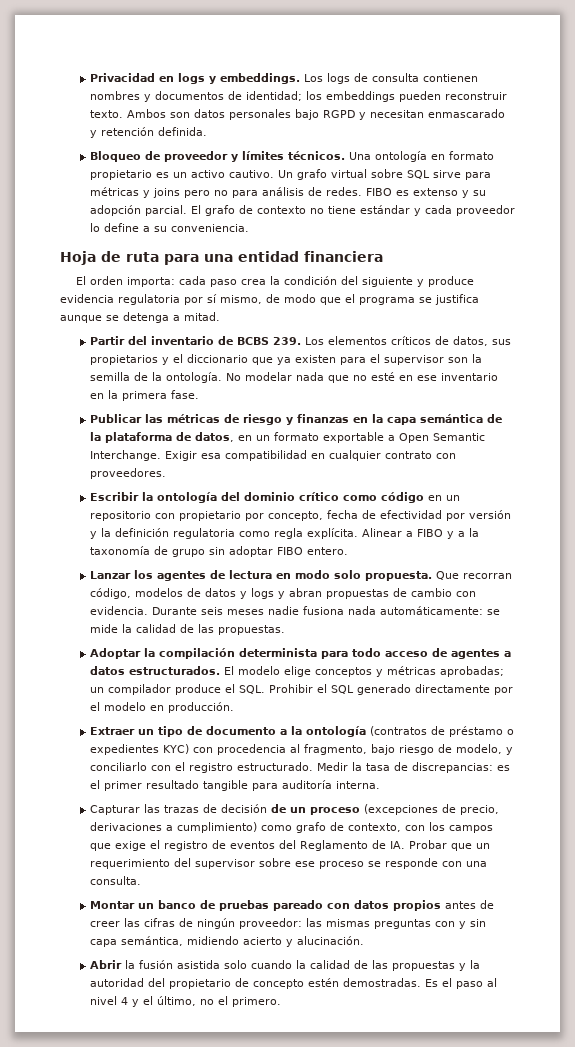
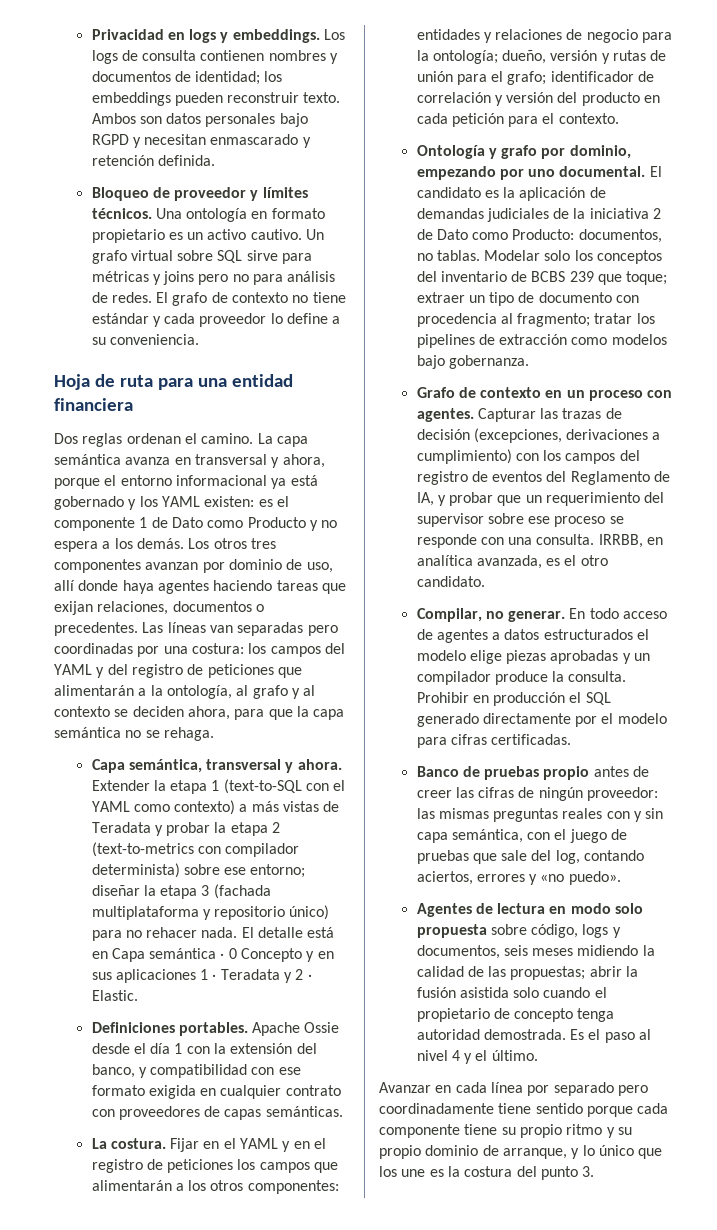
[365,188,486,198] [89,205,187,216] FIBO es extenso y su adopción parcial. -> (152, 297) none
[75,276,474,287] [60,294,479,305] [60,312,220,323] [89,336,511,346] [89,354,482,365] [89,372,498,383] [89,390,199,401] [89,414,502,425] [89,432,485,443] [89,450,456,461] [89,468,166,479] [89,492,460,503] [89,510,511,521] [89,528,479,539] [89,546,348,557] [89,570,512,581] [89,588,476,599] [89,606,500,615] [89,624,285,635] [89,648,511,659] [89,666,504,677] [89,684,513,695] [89,702,234,713] [89,726,514,737] [89,744,513,755] [89,762,510,773] [89,780,380,791] El orden importa: cada paso crea la condición del siguiente y produce evidencia regulatoria por sí mismo, de modo que el programa se justifica aunque se detenga a mitad. // Partir del inventario de BCBS 239. Los elementos críticos de datos, sus propietarios y el diccionario que ya existen para el supervisor son la semilla de la ontología. No modelar nada que no esté en ese inventario en la primera fase. // Publicar las métricas de riesgo y finanzas en la capa semántica de la plataforma de datos, en un formato exportable a Open Semantic Interchange. Exigir esa compatibilidad en cualquier contrato con proveedores. // Escribir la ontología del dominio crítico como código en un repositorio con propietario por concepto, fecha de efectividad por versión y la definición regulatoria como regla explícita. Alinear a FIBO y a la taxonomía de grupo sin adoptar FIBO entero. // Lanzar los agentes de lectura en modo solo propuesta. Que recorran código, modelos de datos y logs y abran propuestas de cambio con evidencia. Durante seis meses nadie fusiona nada automáticamente: se mide la calidad de las propuestas. // Adoptar la compilación determinista para todo acceso de agentes a datos estructurados. El modelo elige conceptos y métricas aprobadas; un compilador produce el SQL. Prohibir el SQL generado directamente por el modelo en producción. // Extraer un tipo de documento a la ontología (contratos de préstamo o expedientes KYC) con procedencia al fragmento, bajo riesgo de modelo, y conciliarlo con el registro estructurado. Medir la tasa de discrepancias: es el primer resultado tangible para auditoría interna. // -> [54,433,308,447] [54,454,325,468] [54,475,318,489] [54,496,289,510] [54,517,338,531] [54,538,276,552] [54,559,333,573] [54,580,346,594] [54,601,264,615] [54,622,338,636] [54,643,345,657] [54,664,302,678] [54,685,316,699] [54,706,345,720] [54,727,214,741] [91,759,342,773] [91,779,346,794] [91,800,340,815] [91,822,281,836] [91,842,300,857] [91,863,306,878] [91,884,271,899] [91,905,330,920] [91,927,335,941] [91,948,334,962] [91,969,312,983] [91,990,138,1001] [91,1022,340,1036] [91,1043,317,1054] [91,1064,301,1078] [91,1085,341,1099] [91,1106,343,1120] [91,1138,327,1152] [91,1159,339,1173] [91,1180,339,1194] [416,29,673,43] [416,50,667,64] [416,71,655,85] [416,92,661,106] [416,113,619,127] [416,145,631,159] [416,166,662,180] [416,187,606,201] [416,208,662,222] [416,229,662,243] [416,250,663,264] [416,271,668,285] [416,292,640,306] [416,313,655,327] [416,334,667,348] [416,355,529,369] [416,387,673,401] [416,408,474,422] Dos reglas ordenan el camino. La capa semántica avanza en transversal y ahora, porque el entorno informacional ya está gobernado y los YAML existen: es el componente 1 de Dato como Producto y no espera a los demás. Los otros tres componentes avanzan por dominio de uso, allí donde haya agentes haciendo tareas que exijan relaciones, documentos o precedentes. Las líneas van separadas pero coordinadas por una costura: los campos del YAML y del registro de peticiones que alimentarán a la ontología, al grafo y al contexto se deciden ahora, para que la capa semántica no se rehaga. // Capa semántica, transversal y ahora. Extender la etapa 1 (text-to-SQL con el YAML como contexto) a más vistas de Teradata y probar la etapa 2 (text-to-metrics con compilador determinista) sobre ese entorno; diseñar la etapa 3 (fachada multiplataforma y repositorio único) para no rehacer nada. El detalle está en Capa semántica · 0 Concepto y en sus aplicaciones 1 · Teradata y 2 · Elastic. // Definiciones portables. Apache Ossie desde el día 1 con la extensión del banco, y compatibilidad con ese formato exigida en cualquier contrato con proveedores de capas semánticas. // La costura. Fijar en el YAML y en el registro de peticiones los campos que alimentarán a los otros componentes: entidades y relaciones de negocio para la ontología; dueño, versión y rutas de unión para el grafo; identificador de correlación y versión del producto en cada petición para el contexto. // Ontología y grafo por dominio, empezando por uno documental. El candidato es la aplicación de demandas judiciales de la iniciativa 2 de Dato como Producto: documentos, no tablas. Modelar solo los conceptos del inventario de BCBS 239 que toque; extraer un tipo de documento con procedencia al fragmento; tratar los pipelines de extracción como modelos bajo gobernanza. // Grafo de contexto en un proceso con agentes.
[270,804,499,815] [89,822,493,833] [89,840,160,851] de un proceso (excepciones de precio, derivaciones a cumplimiento) como grafo de contexto, con los campos que exige el -> [473,428,661,443] [416,449,640,464] (excepciones, derivaciones a cumplimiento) con los campos del
[389,840,447,849] IA. Probar -> [416,492,494,506] IA, y probar
[89,900,441,911] // Montar un banco de pruebas pareado con datos propios -> [598,534,664,548] [416,555,608,569] [416,576,485,587] [416,608,668,622] [416,629,650,643] [416,650,651,664] [416,671,627,685] [416,692,611,706] [416,713,667,727] [416,734,572,748] [416,766,590,780] IRRBB, en analítica avanzada, es el otro candidato. // Compilar, no generar. En todo acceso de agentes a datos estructurados el modelo elige piezas aprobadas y un compilador produce la consulta. Prohibir en producción el SQL generado directamente por el modelo para cifras certificadas. // Banco de pruebas propio
(431, 924) none -> [562,808,603,819] reales
[186,936,364,947] [89,960,122,969] midiendo acierto y alucinación. // Abrir -> [527,829,628,843] [416,850,645,864] [416,871,621,885] [416,903,644,917] [416,924,621,938] [416,945,655,959] [416,966,622,980] con el juego de pruebas que sale del log, contando aciertos, errores y «no puedo». // Agentes de lectura en modo solo propuesta sobre código, logs y documentos, seis meses midiendo la calidad de las propuestas; abrir
[295,960,480,971] [89,978,421,989] la calidad de las propuestas y la autoridad del propietario de concepto estén demostradas. -> [594,987,607,998] [416,1008,615,1022] [416,1029,566,1040] el propietario de concepto tenga autoridad demostrada.
[156,996,281,1007] último, no el primero. -> [491,1050,538,1061] [379,1082,648,1096] [379,1103,669,1117] [379,1124,632,1138] [379,1145,663,1159] [379,1166,595,1180] último. // Avanzar en cada línea por separado pero coordinadamente tiene sentido porque cada componente tiene su propio ritmo y su propio dominio de arranque, y lo único que los une es la costura del punto 3.

